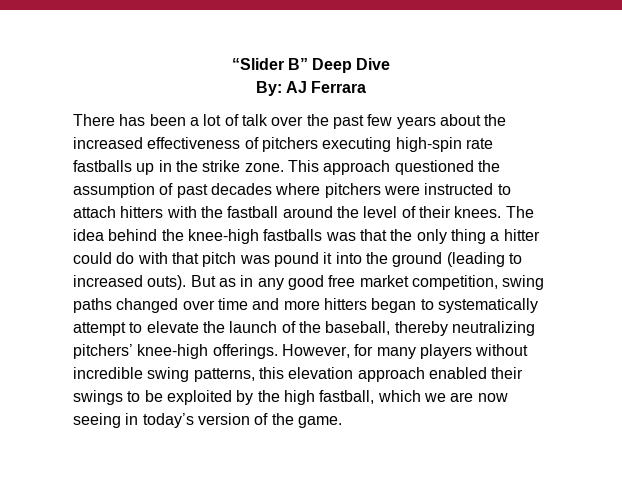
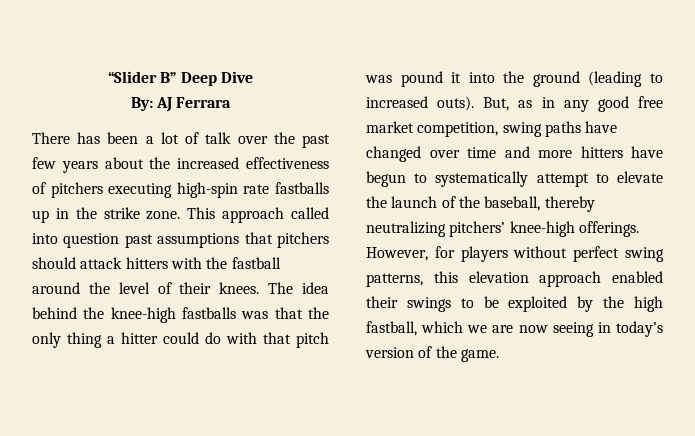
[394,160,500,175] [73,183,511,198] [73,206,116,218] questioned the assumption of past decades where pitchers were instructed to attach -> [291,207,329,219] [32,232,329,248] [32,257,123,269] called into question past assumptions that pitchers should attack
[190,275,216,287] But -> [483,97,510,111] But,
(112, 305) none -> [585,121,618,133] have
[371,298,417,313] began -> [631,146,663,158] [366,171,406,187] have begun
[376,347,416,359] many -> (455, 252) none
[73,367,143,379] incredible -> [573,246,620,262] perfect

